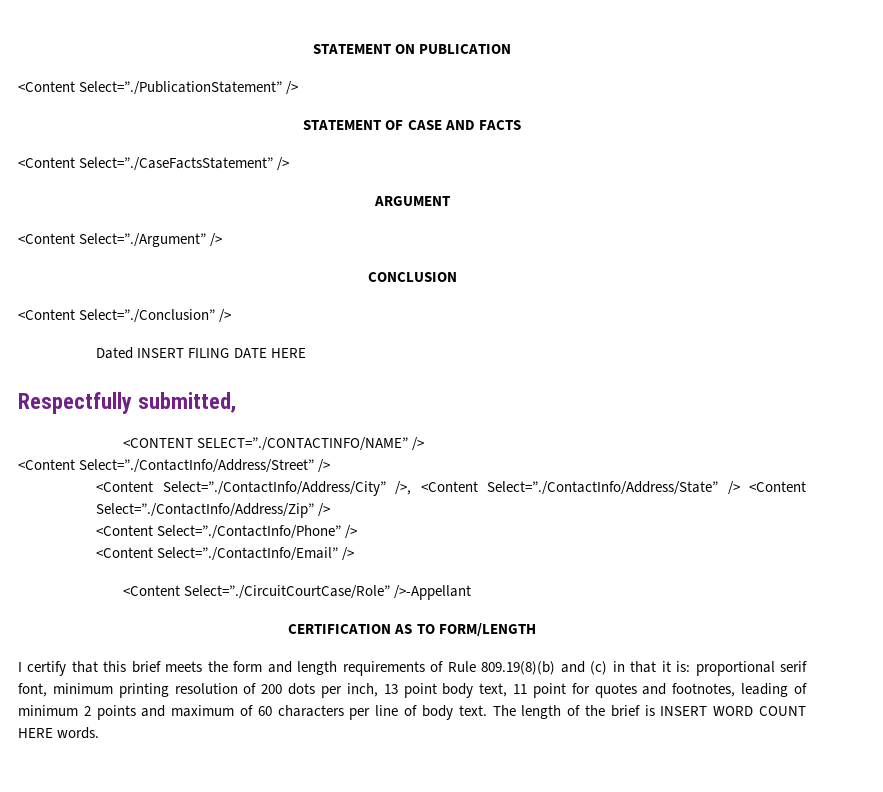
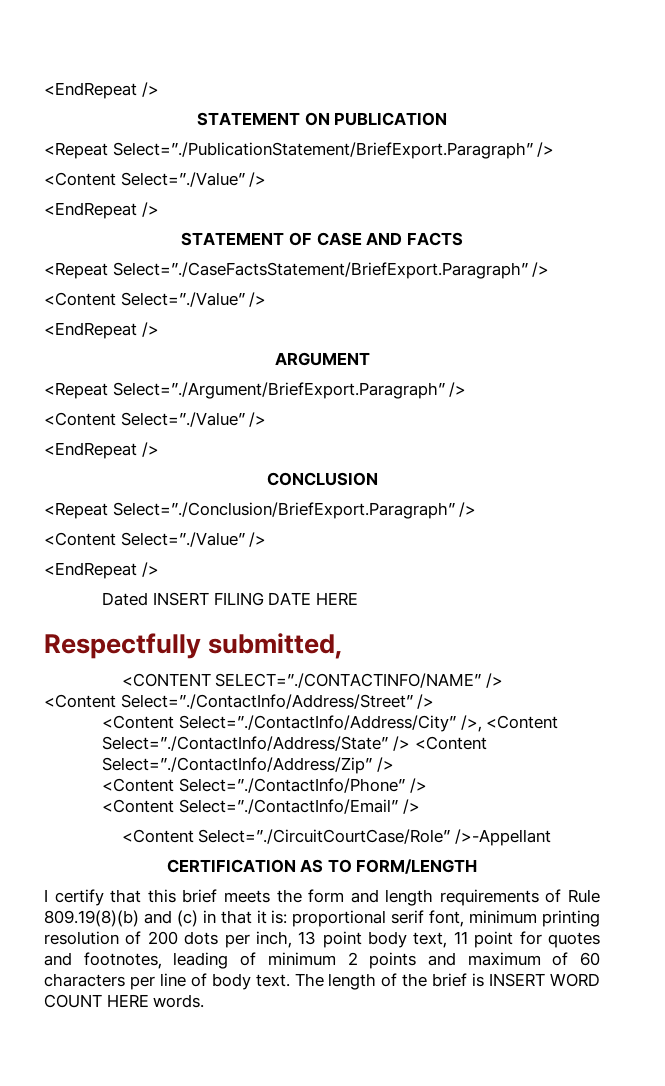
(312, 49) none -> [44,82,159,99] <EndRepeat /> //
[18,81,283,95] <Content Select=”./PublicationStatement” -> [44,142,555,159] [44,172,267,187] [44,202,137,219] <Repeat Select=”./PublicationStatement/BriefExport.Paragraph” /> // <Content Select=”./Value” /> // <EndRepeat
[18,157,290,171] [373,196,450,206] [18,233,223,247] [367,272,457,282] [18,309,216,323] <Content Select=”./CaseFactsStatement” /> // ARGUMENT // <Content Select=”./Argument” /> // CONCLUSION // <Content Select=”./Conclusion” -> [44,262,550,279] [44,292,267,307] [44,322,159,339] [274,352,370,366] [44,382,467,399] [44,412,267,427] [44,442,159,459] [266,472,378,486] [44,502,477,519] [44,532,267,547] [44,562,137,579] <Repeat Select=”./CaseFactsStatement/BriefExport.Paragraph” /> // <Content Select=”./Value” /> // <EndRepeat /> // ARGUMENT // <Repeat Select=”./Argument/BriefExport.Paragraph” /> // <Content Select=”./Value” /> // <EndRepeat /> // CONCLUSION // <Repeat Select=”./Conclusion/BriefExport.Paragraph” /> // <Content Select=”./Value” /> // <EndRepeat

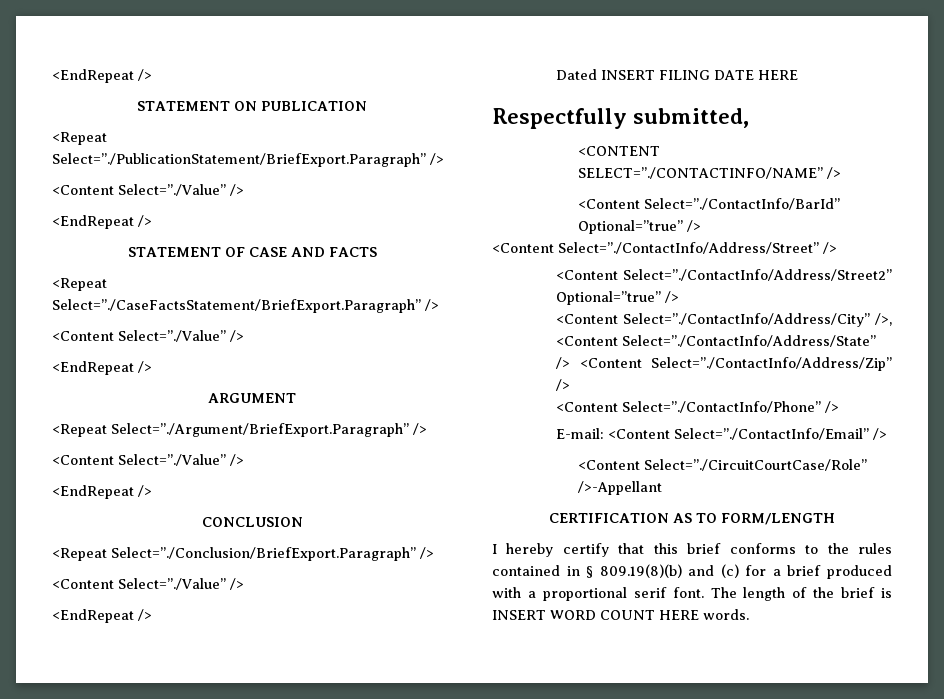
(503, 680) none -> [577,198,840,210] [577,220,701,234] // <Content Select=”./ContactInfo/BarId” Optional=”true” />
(435, 701) none -> [556,269,892,281] [556,291,680,305] // <Content Select=”./ContactInfo/Address/Street2” Optional=”true” />
(427, 785) none -> [556,428,605,439] E-mail:
(48, 895) none -> [506,543,554,557] hereby
[223,889,600,906] [44,910,601,927] [44,931,600,948] [44,952,600,969] [44,973,290,990] meets the form and length requirements of Rule 809.19(8)(b) and (c) in that it is: proportional serif font, minimum printing resolution of 200 dots per inch, 13 point body text, 11 point for quotes and footnotes, leading of minimum 2 points and maximum of 60 characters per line of body text. -> [729,543,892,554] [492,564,892,579] [492,587,704,601] conforms to the rules contained in § 809.19(8)(b) and (c) for a brief produced with a proportional serif font.

